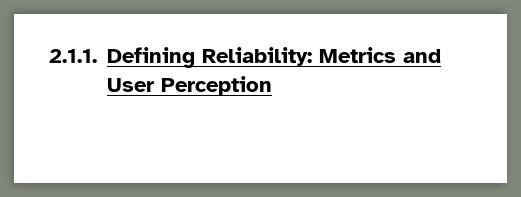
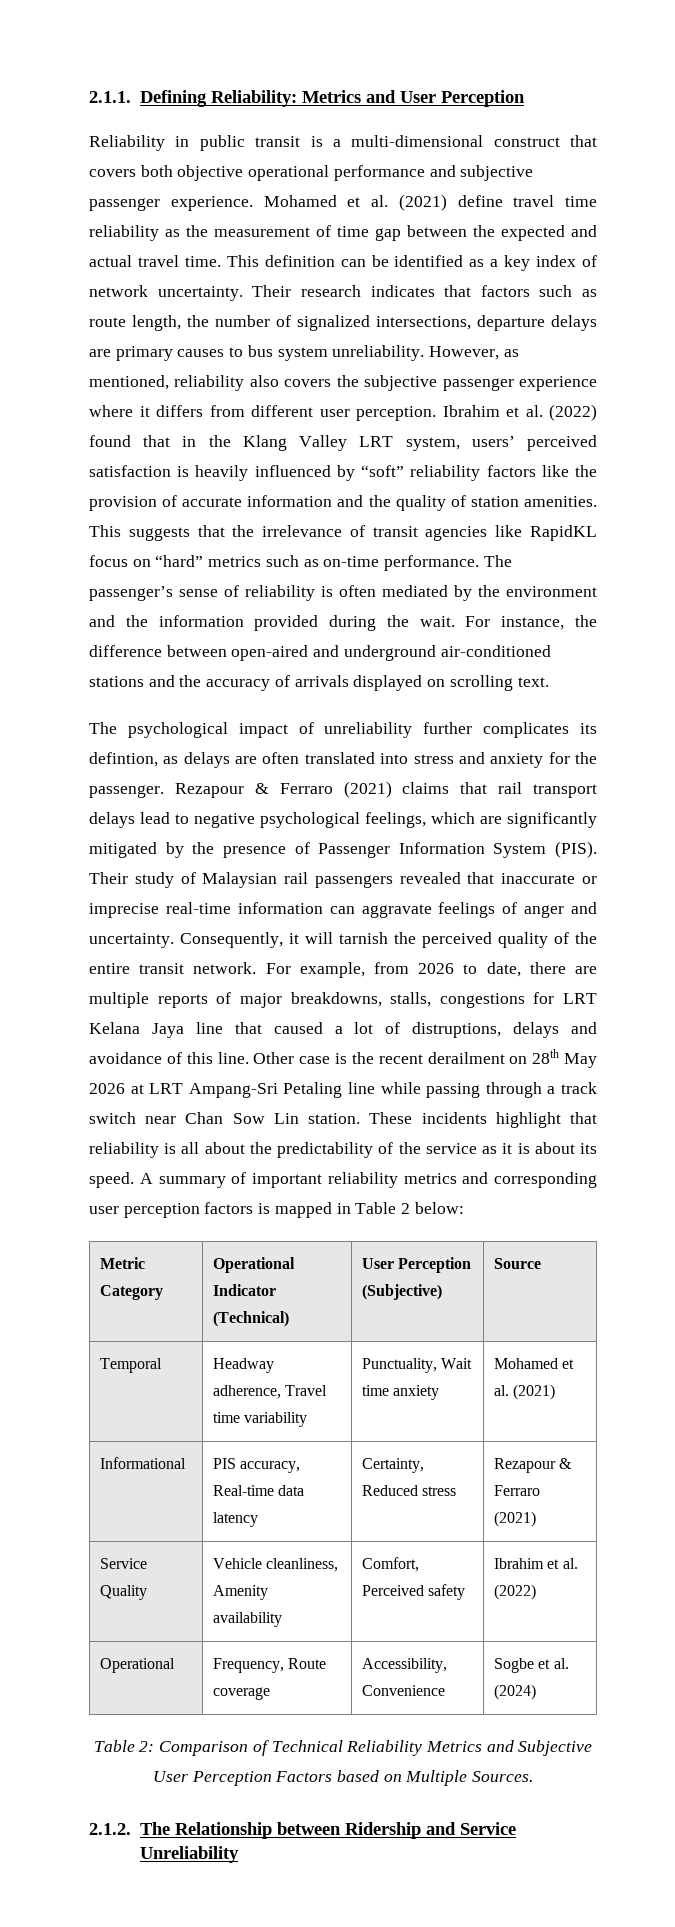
(273, 85) none -> [89,135,597,151] [89,165,534,181] [89,194,597,211] [89,225,597,241] [89,255,598,271] [89,285,597,301] [89,315,597,331] [89,345,519,361] [89,375,598,391] [89,404,597,421] [89,435,597,451] [89,465,597,481] [89,495,597,511] [89,525,597,541] [89,555,512,571] [89,585,597,601] [89,615,597,631] [89,645,551,661] [89,675,549,691] [89,722,597,738] [89,752,598,768] [89,781,597,798] [89,812,597,828] [89,841,597,858] [89,872,597,888] [89,902,597,918] [89,932,597,948] [89,962,597,978] [89,992,597,1008] [89,1022,597,1038] [89,1049,597,1068] [89,1082,598,1098] [89,1112,597,1128] [89,1142,597,1158] [89,1172,597,1188] [89,1202,464,1218] [99,1257,145,1269] [99,1285,163,1300] [212,1257,295,1273] [212,1284,276,1296] [212,1311,289,1327] [361,1257,472,1273] [361,1284,442,1300] [493,1258,541,1269] [99,1358,162,1373] [212,1358,274,1373] [212,1385,328,1399] [212,1412,308,1427] [361,1358,473,1373] [361,1385,440,1400] [493,1358,575,1369] [493,1384,556,1400] [99,1457,186,1469] [212,1458,301,1473] [212,1485,305,1496] [212,1512,258,1527] [361,1458,424,1473] [361,1485,457,1496] [493,1458,573,1473] [493,1485,540,1496] [493,1511,536,1527] [99,1558,147,1569] [99,1585,147,1600] [212,1558,339,1572] [212,1585,268,1600] [212,1612,282,1627] [361,1557,419,1572] [361,1584,466,1600] [493,1558,578,1569] [493,1584,536,1600] [99,1658,175,1673] [212,1658,327,1673] [212,1687,270,1700] [361,1658,447,1673] [361,1685,445,1696] [493,1658,569,1673] [493,1684,536,1700] [93,1740,593,1756] [152,1770,534,1786] [89,1822,516,1839] [139,1846,239,1863] // Reliability in public transit is a multi-dimensional construct that covers both objective operational performance and subjective passenger experience. Mohamed et al. (2021) define travel time reliability as the measurement of time gap between the expected and actual travel time. This definition can be identified as a key index of network uncertainty. Their research indicates that factors such as route length, the number of signalized intersections, departure delays are primary causes to bus system unreliability. However, as mentioned, reliability also covers the subjective passenger experience where it differs from different user perception. Ibrahim et al. (2022) found that in the Klang Valley LRT system, users’ perceived satisfaction is heavily influenced by “soft” reliability factors like the provision of accurate information and the quality of station amenities. This suggests that the irrelevance of transit agencies like RapidKL focus on “hard” metrics such as on-time performance. The passenger’s sense of reliability is often mediated by the environment and the information provided during the wait. For instance, the difference between open-aired and underground air-conditioned stations and the accuracy of arrivals displayed on scrolling text. // The psychological impact of unreliability further complicates its defintion, as delays are often translated into stress and anxiety for the passenger. Rezapour & Ferraro (2021) claims that rail transport delays lead to negative psychological feelings, which are significantly mitigated by the presence of Passenger Information System (PIS). Their study of Malaysian rail passengers revealed that inaccurate or imprecise real-time information can aggravate feelings of anger and uncertainty. Consequently, it will tarnish the perceived quality of the entire transit network. For example, from 2026 to date, there are multiple reports of major breakdowns, stalls, congestions for LRT Kelana Jaya line that caused a lot of distruptions, delays and avoidance of this line. Other case is the recent derailment on 28th May 2026 at LRT Ampang-Sri Petaling line while passing through a track switch near Chan Sow Lin station. These incidents highlight that reliability is all about the predictability of the service as it is about its speed. A summary of important reliability metrics and corresponding user perception factors is mapped in Table 2 below: // Metric Category | Operational Indicator (Technical) | User Perception (Subjective) | Source // Temporal | Headway adherence, Travel time variability | Punctuality, Wait time anxiety | Mohamed et al. (2021) // Informational | PIS accuracy, Real-time data latency | Certainty, Reduced stress | Rezapour & Ferraro (2021) // Service Quality | Vehicle cleanliness, Amenity availability | Comfort, Perceived safety | Ibrahim et al. (2022) // Operational | Frequency, Route coverage | Accessibility, Convenience | Sogbe et al. (2024) // Table 2: Comparison of Technical Reliability Metrics and Subjective User Perception Factors based on Multiple Sources. // 2.1.2. The Relationship between Ridership and Service Unreliability

